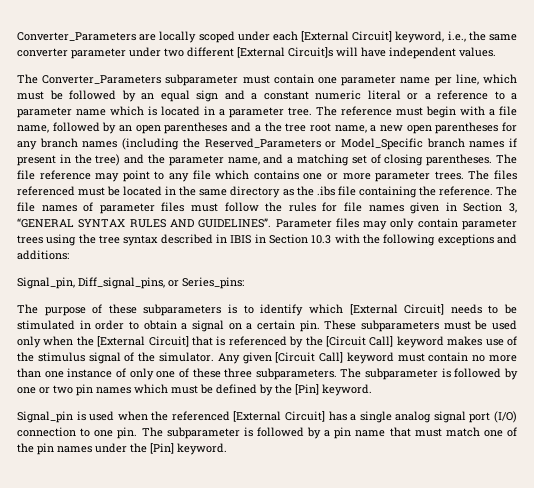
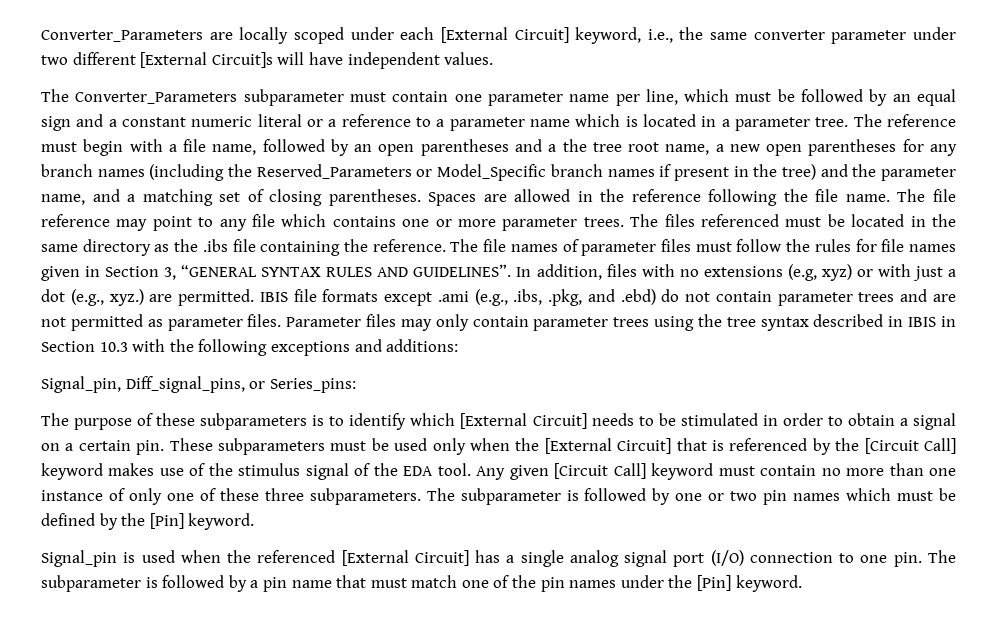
(493, 160) none -> [428,189,890,206] Spaces are allowed in the reference following the file name.
(272, 223) none -> [516,264,956,281] [41,289,956,306] [41,314,282,331] In addition, files with no extensions (e.g, xyz) or with just a dot (e.g., xyz.) are permitted. IBIS file formats except .ami (e.g., .ibs, .pkg, and .ebd) do not contain parameter trees and are not permitted as parameter files.
[158,352,214,362] simulator. -> [403,463,471,476] EDA tool.

